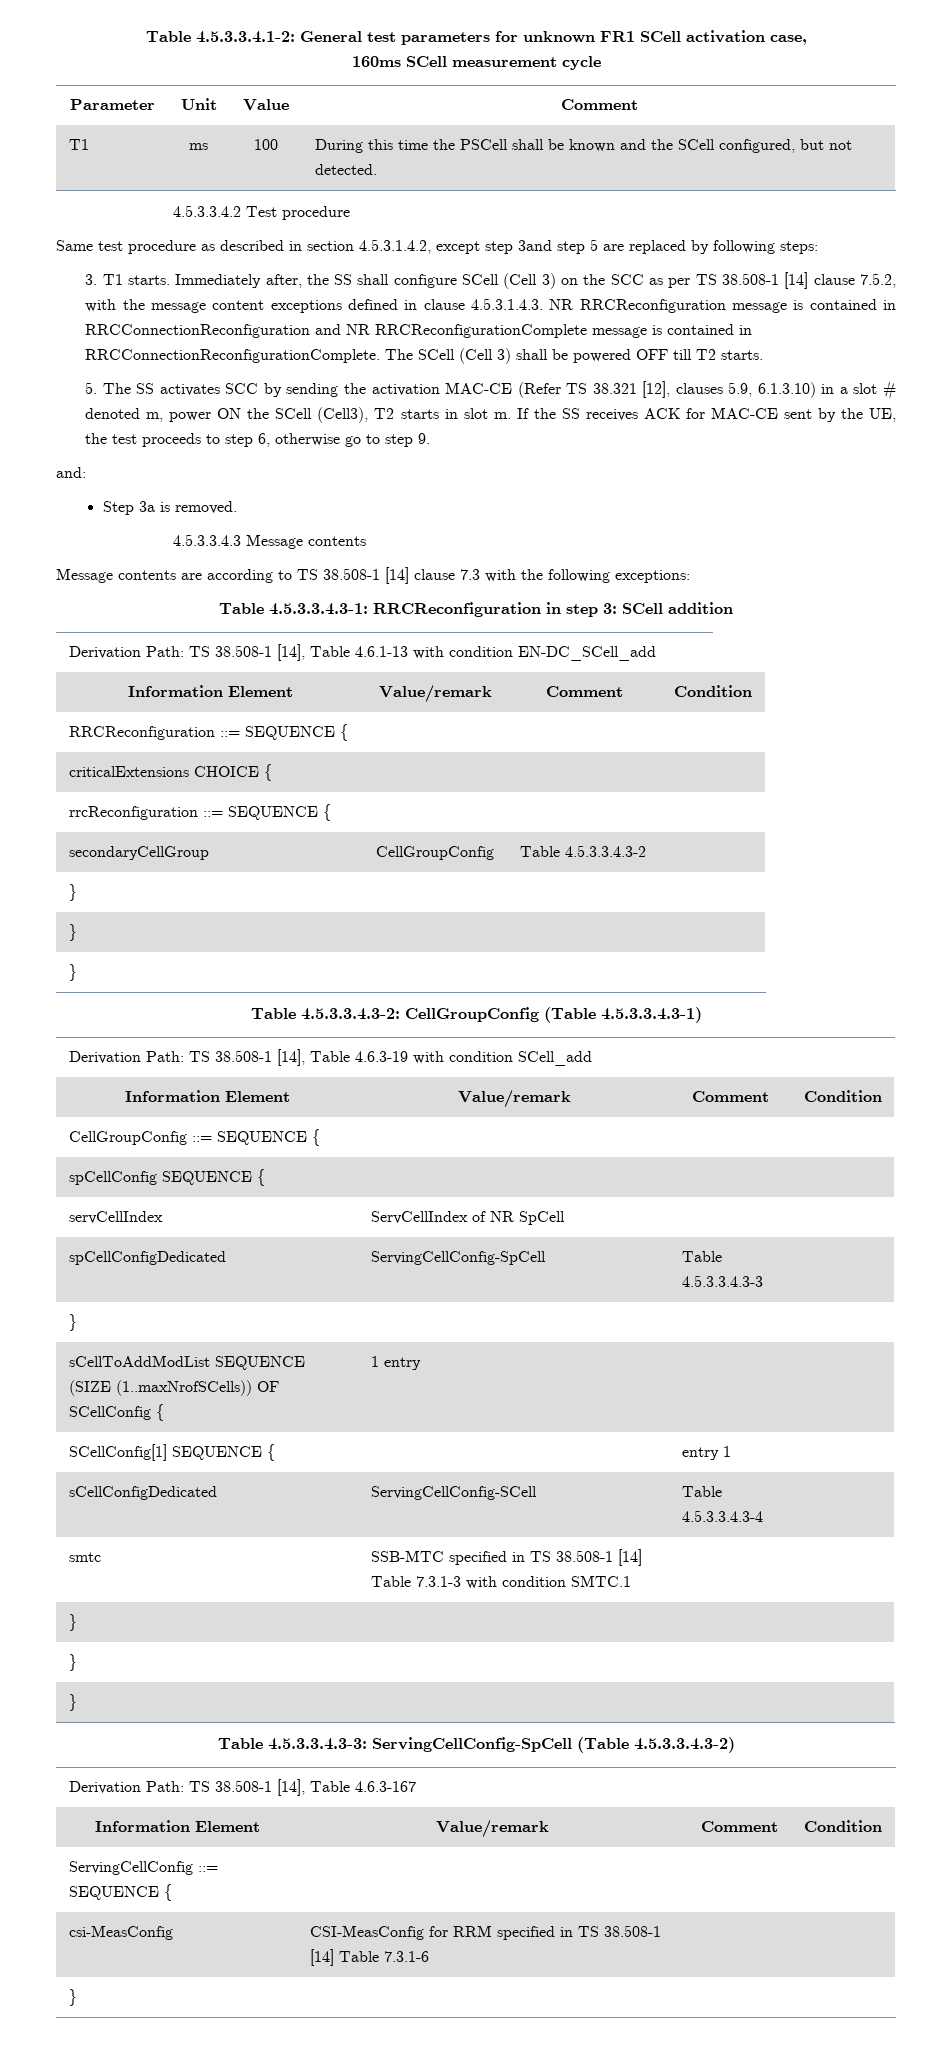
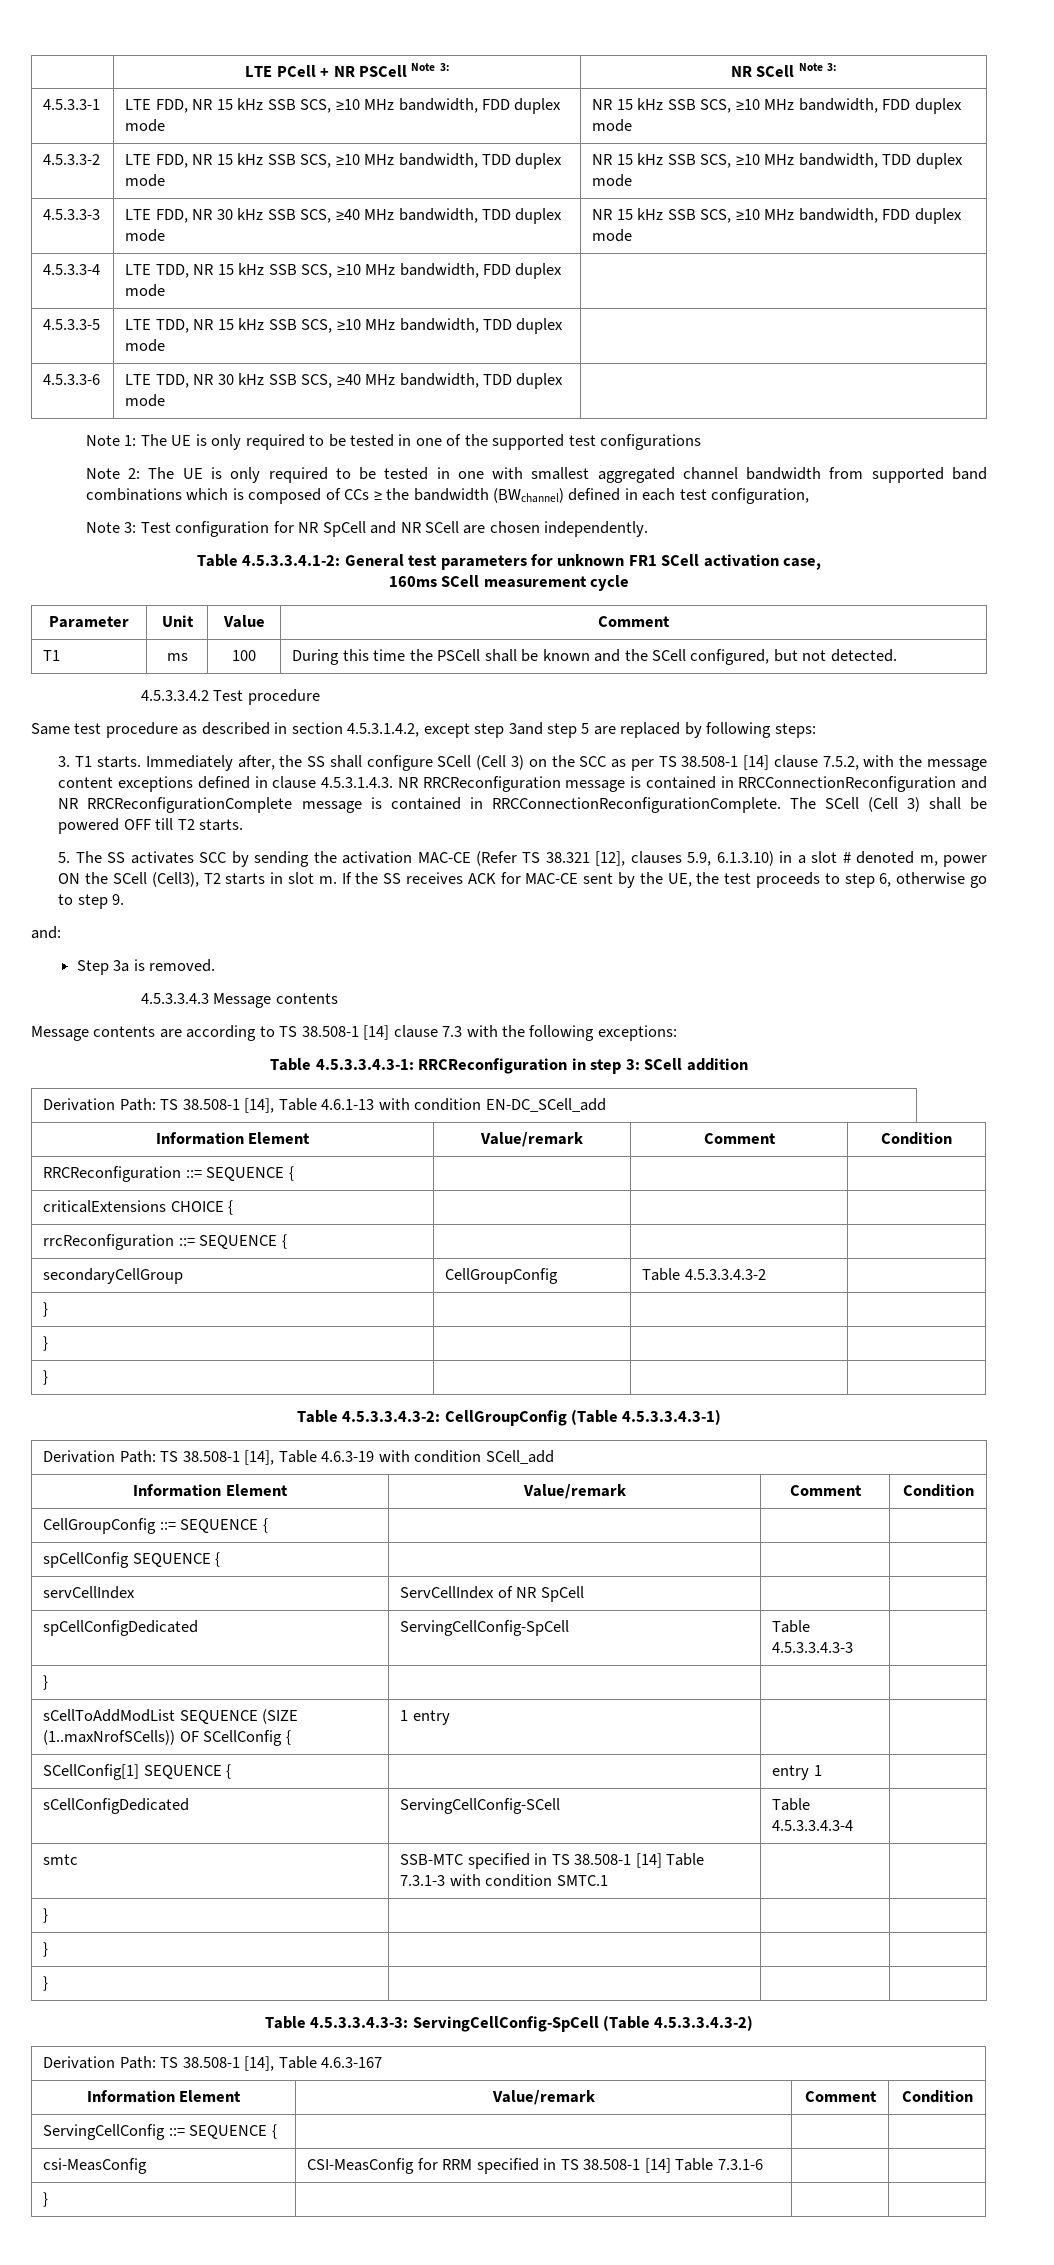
(145, 36) none -> [245,63,449,77] [730,63,837,77] [43,99,101,110] [125,98,562,114] [125,119,166,132] [592,98,962,114] [592,119,633,132] [43,154,101,165] [125,153,563,169] [125,174,166,187] [592,153,963,169] [592,174,633,187] [43,209,101,220] [125,208,563,224] [125,229,166,242] [592,208,962,224] [592,229,633,242] [43,264,101,275] [125,263,563,279] [125,284,166,297] [43,319,101,330] [125,318,564,334] [125,339,166,352] [43,374,101,385] [125,373,564,389] [125,394,166,407] [85,434,702,450] [85,467,987,483] [85,488,810,504] [85,521,649,537] | LTE PCell + NR PSCell Note 3: | NR SCell Note 3: // 4.5.3.3-1 | LTE FDD, NR 15 kHz SSB SCS, ≥10 MHz bandwidth, FDD duplex mode | NR 15 kHz SSB SCS, ≥10 MHz bandwidth, FDD duplex mode // 4.5.3.3-2 | LTE FDD, NR 15 kHz SSB SCS, ≥10 MHz bandwidth, TDD duplex mode | NR 15 kHz SSB SCS, ≥10 MHz bandwidth, TDD duplex mode // 4.5.3.3-3 | LTE FDD, NR 30 kHz SSB SCS, ≥40 MHz bandwidth, TDD duplex mode | NR 15 kHz SSB SCS, ≥10 MHz bandwidth, FDD duplex mode // 4.5.3.3-4 | LTE TDD, NR 15 kHz SSB SCS, ≥10 MHz bandwidth, FDD duplex mode | // 4.5.3.3-5 | LTE TDD, NR 15 kHz SSB SCS, ≥10 MHz bandwidth, TDD duplex mode | // 4.5.3.3-6 | LTE TDD, NR 30 kHz SSB SCS, ≥40 MHz bandwidth, TDD duplex mode | // Note 1: The UE is only required to be tested in one of the supported test configurations // Note 2: The UE is only required to be tested in one with smallest aggregated channel bandwidth from supported band combinations which is composed of CCs ≥ the bandwidth (BWchannel) defined in each test configuration, // Note 3: Test configuration for NR SpCell and NR SCell are chosen independently. //

